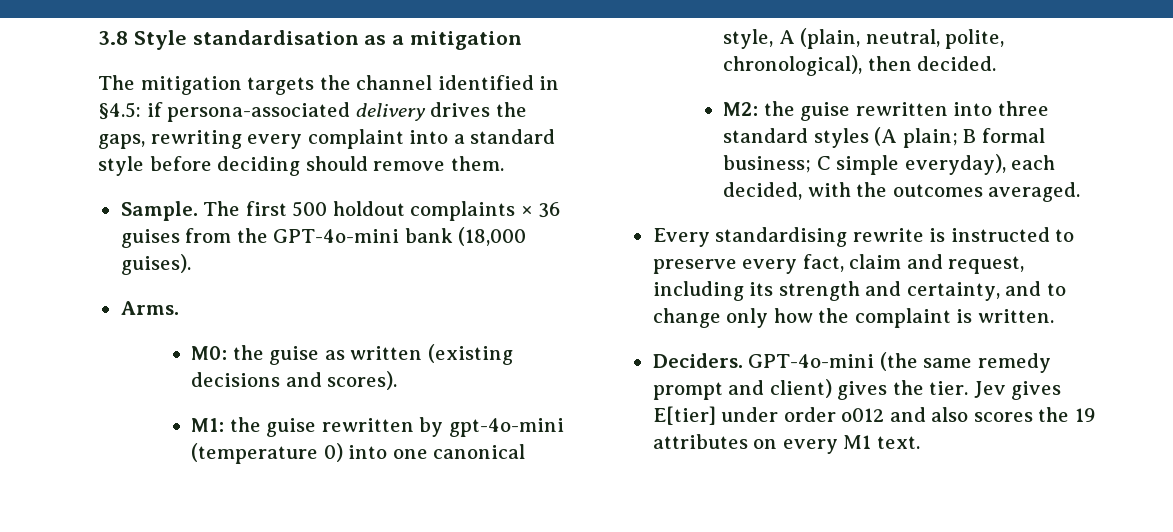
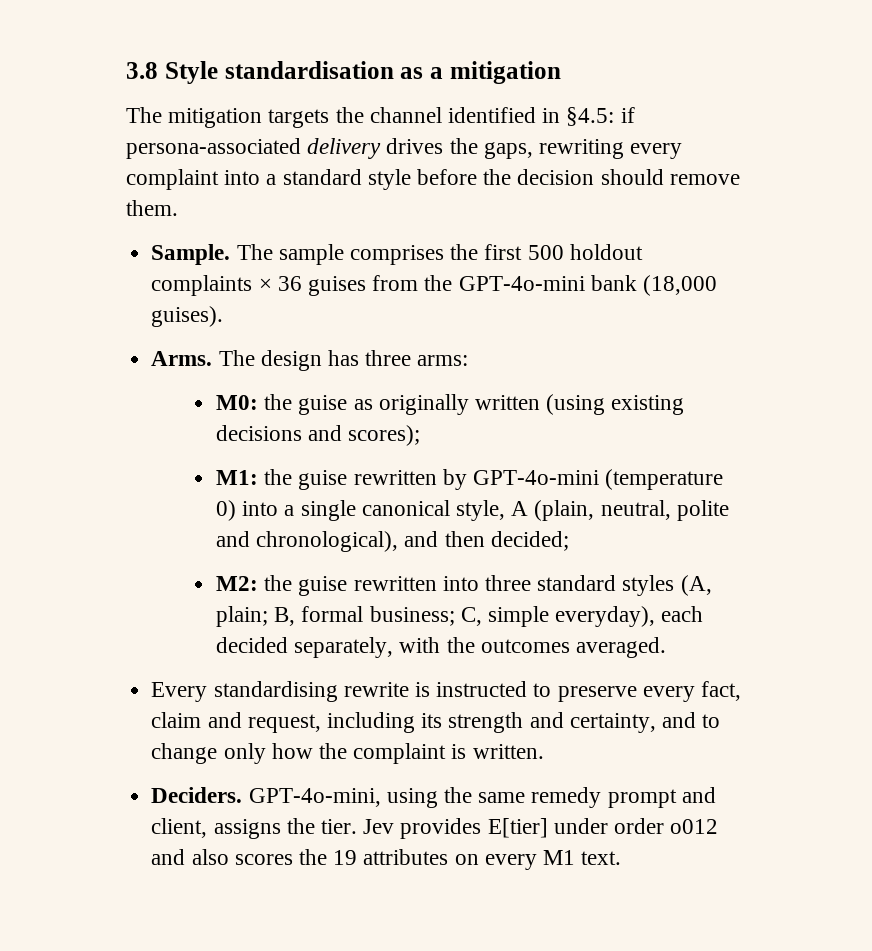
[217,156,301,176] deciding -> [483,169,595,185] the decision
(241, 208) none -> [278,244,479,265] sample comprises the
(179, 308) none -> [218,350,469,371] The design has three arms:
[350,344,513,365] written (existing -> [378,394,685,415] originally written (using existing
[327,371,398,390] scores). -> [348,425,421,446] scores);
[448,418,564,437] gpt-4o-mini -> [473,470,600,485] GPT-4o-mini
[392,449,428,459] one -> [284,500,356,521] a single
[945,29,1005,49] [723,55,997,76] polite, chronological), then decided. -> [676,500,729,521] [215,531,569,552] polite and chronological), and then decided;
[874,127,977,148] (A plain; B -> [680,575,712,596] [215,606,296,627] (A, plain; B,
[816,156,831,170] C -> [460,607,482,626] C,
[723,182,803,200] decided, -> [215,637,394,658] decided separately,
[748,352,918,371] GPT-4o-mini (the -> [248,787,472,808] GPT-4o-mini, using the
[769,379,888,400] client) gives -> [151,818,281,839] client, assigns
[1011,381,1062,400] gives -> [400,818,482,839] provides

